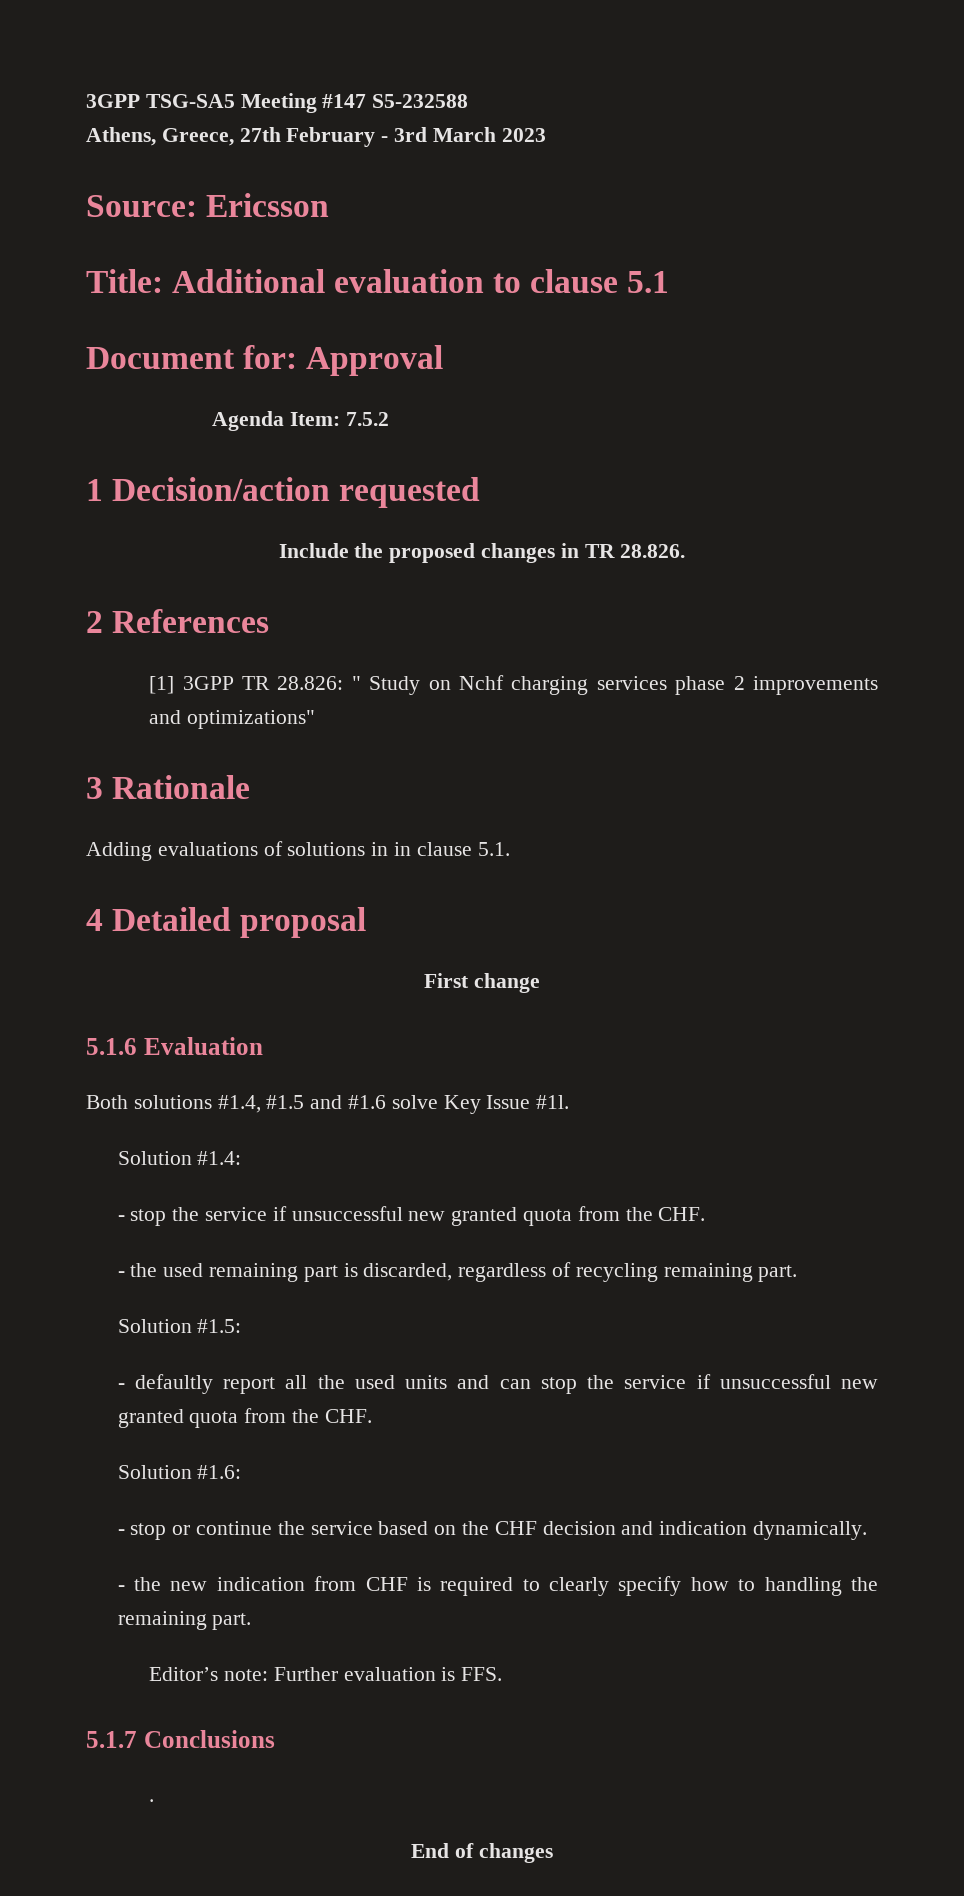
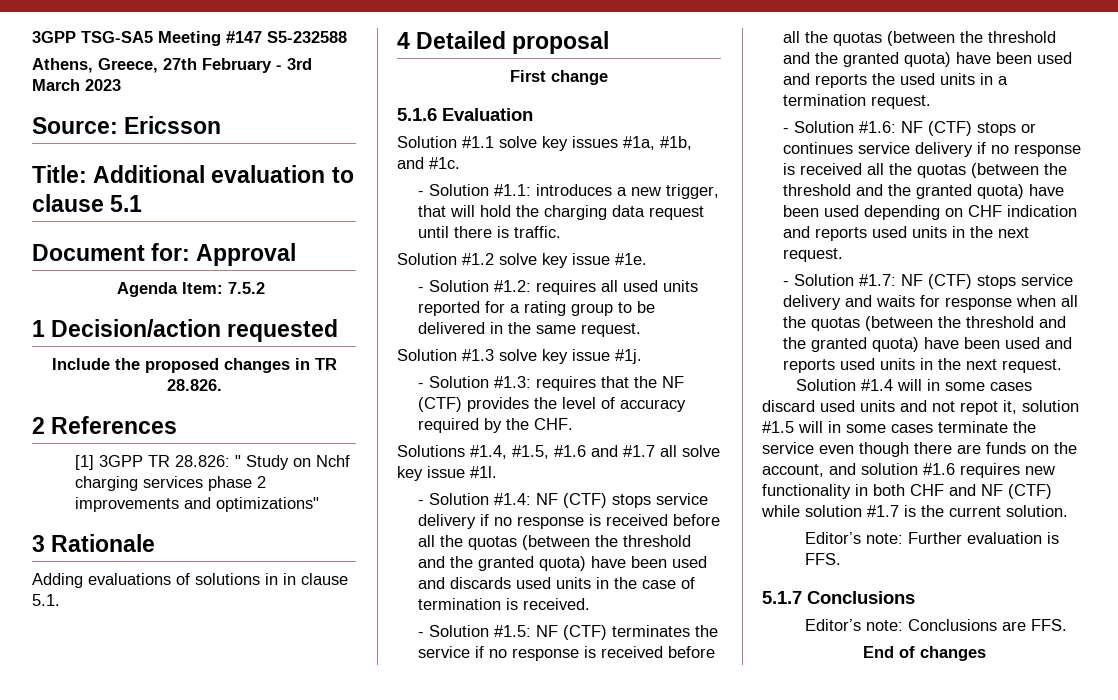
[86,1095,531,1114] Both solutions #1.4, #1.5 and #1.6 solve Key Issue -> [397,136,692,151] [397,157,460,169] [418,184,720,199] [418,205,705,220] [418,226,562,238] [397,253,647,268] [418,280,699,295] [418,301,656,316] [418,322,642,337] [397,349,642,364] [418,376,685,391] [418,397,687,412] [418,418,574,433] [397,445,720,459] [397,466,465,481] Solution #1.1 solve key issues #1a, #1b, and #1c. // - Solution #1.1: introduces a new trigger, that will hold the charging data request until there is traffic. // Solution #1.2 solve key issue #1e. // - Solution #1.2: requires all used units reported for a rating group to be delivered in the same request. // Solution #1.3 solve key issue #1j. // - Solution #1.3: requires that the NF (CTF) provides the level of accuracy required by the CHF. // Solutions #1.4, #1.5, #1.6 and #1.7 all solve key issue
(570, 1102) none -> [418,500,425,505] -
[117,1206,706,1226] [117,1262,798,1282] [117,1319,242,1333] [117,1374,878,1394] [117,1408,372,1428] [117,1465,242,1479] [117,1521,868,1540] [117,1576,879,1596] [117,1611,252,1630] // - stop the service if unsuccessful new granted quota from the CHF. // - the used remaining part is discarded, regardless of recycling remaining part. // Solution #1.5: // - defaultly report all the used units and can stop the service if unsuccessful new granted quota from the CHF. // Solution #1.6: // - stop or continue the service based on the CHF decision and indication dynamically. // - the new indication from CHF is required to clearly specify how to handling the remaining part. -> [536,493,709,508] [418,514,721,529] [418,535,692,550] [418,556,708,571] [418,577,696,589] [418,598,591,610] [418,625,719,640] [418,646,716,661] [783,31,1057,46] [783,52,1073,67] [783,73,1009,88] [783,94,932,109] [783,121,1037,136] [783,142,1082,157] [783,163,1068,178] [783,184,1065,199] [783,205,1078,220] [783,226,1030,241] [783,248,844,262] [783,274,1074,289] [783,295,1079,310] [783,316,1067,331] [783,337,1073,352] [783,358,1063,373] [796,379,1033,391] [762,400,1079,415] [762,421,1036,433] [762,442,1077,457] [762,463,1055,478] [762,484,1052,499] [761,505,1068,517] NF (CTF) stops service delivery if no response is received before all the quotas (between the threshold and the granted quota) have been used and discards used units in the case of termination is received. // - Solution #1.5: NF (CTF) terminates the service if no response is received before all the quotas (between the threshold and the granted quota) have been used and reports the used units in a termination request. // - Solution #1.6: NF (CTF) stops or continues service delivery if no response is received all the quotas (between the threshold and the granted quota) have been used depending on CHF indication and reports used units in the next request. // - Solution #1.7: NF (CTF) stops service delivery and waits for response when all the quotas (between the threshold and the granted quota) have been used and reports used units in the next request. // Solution #1.4 will in some cases discard used units and not repot it, solution #1.5 will in some cases terminate the service even though there are funds on the account, and solution #1.6 requires new functionality in both CHF and NF (CTF) while solution #1.7 is the current solution.
[149,1799,155,1802] . -> [804,619,1067,631] Editor’s note: Conclusions are FFS.

